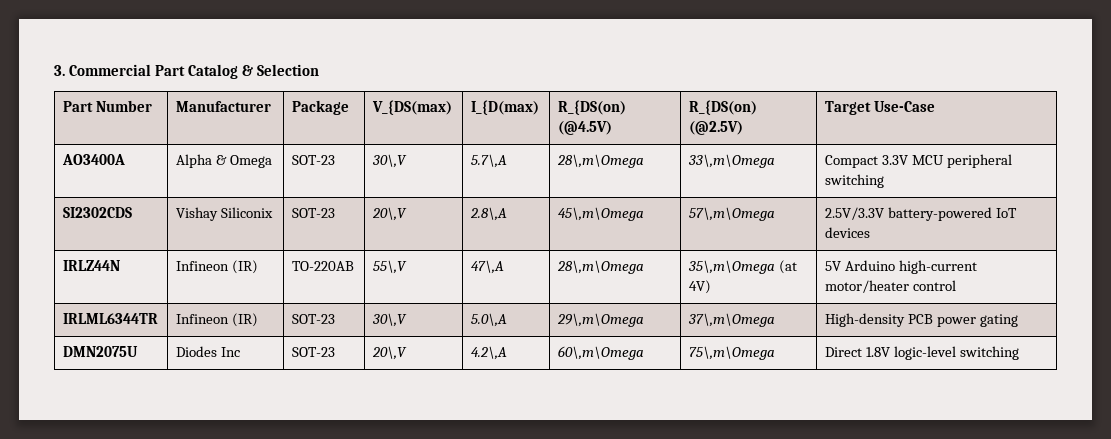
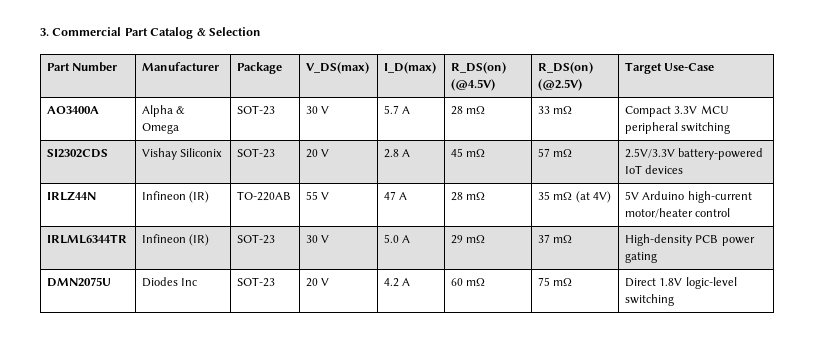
[371,100,452,115] [470,100,539,115] [557,100,626,115] V_{DS(max) | I_{D(max) | R_{DS(on) -> [306,62,370,74] [384,62,437,74] [451,62,507,74] V_DS(max) | I_D(max) | R_DS(on)
[688,100,757,115] R_{DS(on) -> [538,62,594,74] R_DS(on)
[371,154,407,168] [470,154,507,168] [556,154,644,168] [687,154,775,168] 30\,V | 5.7\,A | 28\,m\Omega | 33\,m\Omega -> [306,106,330,114] [384,105,411,114] [451,106,486,115] [538,106,573,115] 30 V | 5.7 A | 28 mΩ | 33 mΩ
[371,207,407,221] [469,207,507,221] [557,207,644,221] [688,207,775,221] 20\,V | 2.8\,A | 45\,m\Omega | 57\,m\Omega -> [306,149,330,158] [384,149,411,158] [451,148,486,158] [538,148,573,158] 20 V | 2.8 A | 45 mΩ | 57 mΩ
[372,260,407,274] [470,260,504,274] [556,260,644,274] [687,260,775,274] 55\,V | 47\,A | 28\,m\Omega | 35\,m\Omega -> [306,191,330,200] [384,191,408,200] [451,192,486,201] [538,191,573,201] 55 V | 47 A | 28 mΩ | 35 mΩ
[371,313,407,327] [470,313,507,327] [556,313,644,327] [687,313,775,327] 30\,V | 5.0\,A | 29\,m\Omega | 37\,m\Omega -> [306,235,330,243] [384,234,411,243] [451,235,486,244] [538,234,573,244] 30 V | 5.0 A | 29 mΩ | 37 mΩ
[371,346,407,360] [470,346,507,360] [557,346,644,360] [688,346,775,360] 20\,V | 4.2\,A | 60\,m\Omega | 75\,m\Omega -> [306,278,330,287] [384,278,411,287] [451,278,486,287] [538,277,573,287] 20 V | 4.2 A | 60 mΩ | 75 mΩ

